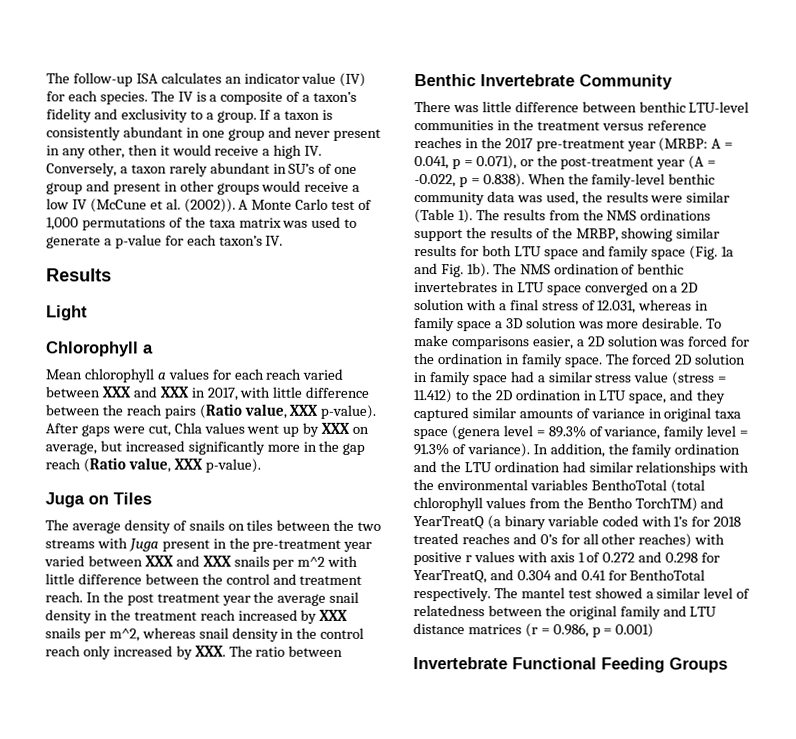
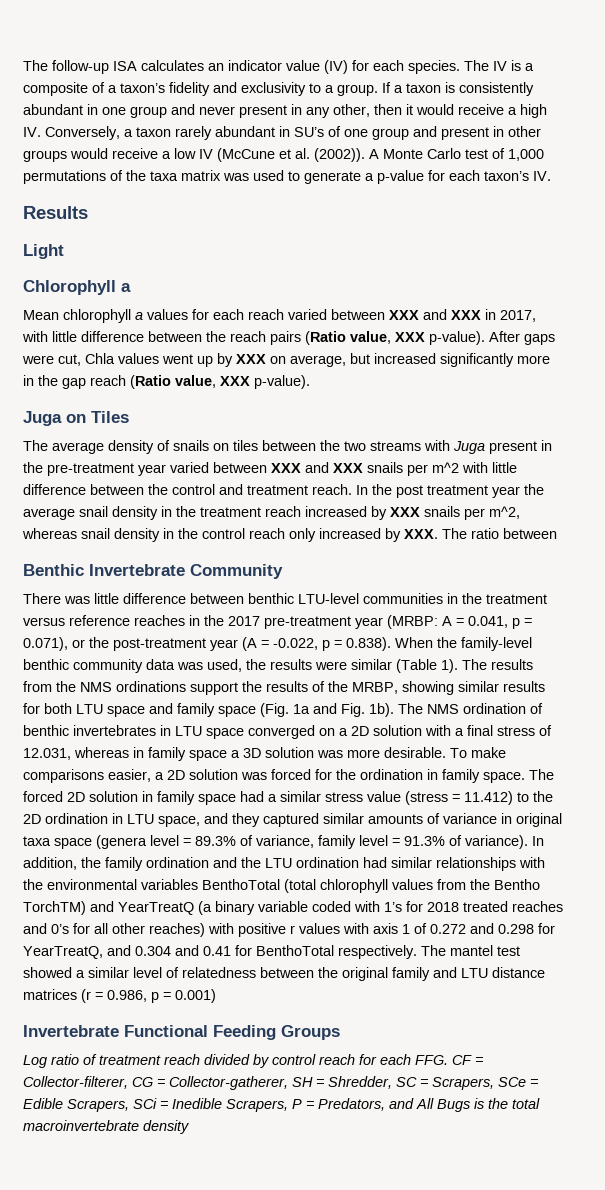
(728, 665) none -> [23,1054,483,1068] [23,1076,538,1090] [23,1098,540,1112] [23,1120,189,1134] // Log ratio of treatment reach divided by control reach for each FFG. CF = Collector-filterer, CG = Collector-gatherer, SH = Shredder, SC = Scrapers, SCe = Edible Scrapers, SCi = Inedible Scrapers, P = Predators, and All Bugs is the total macroinvertebrate density

